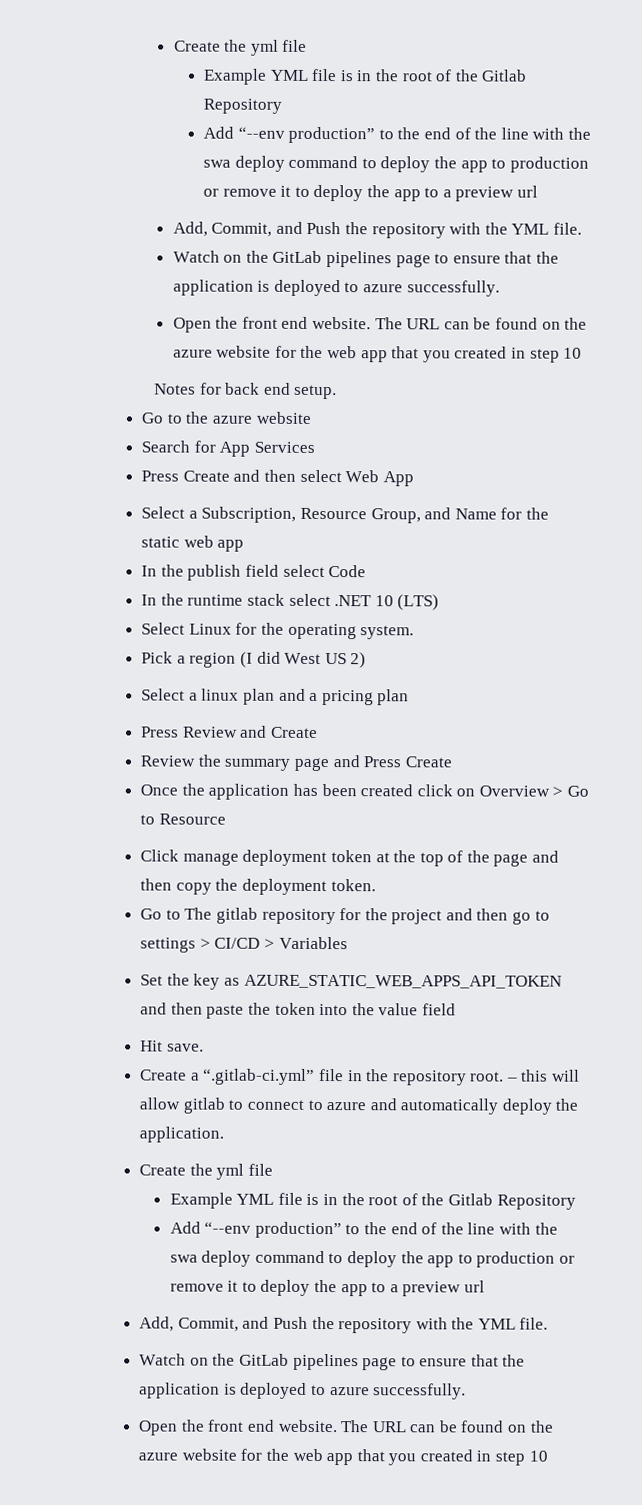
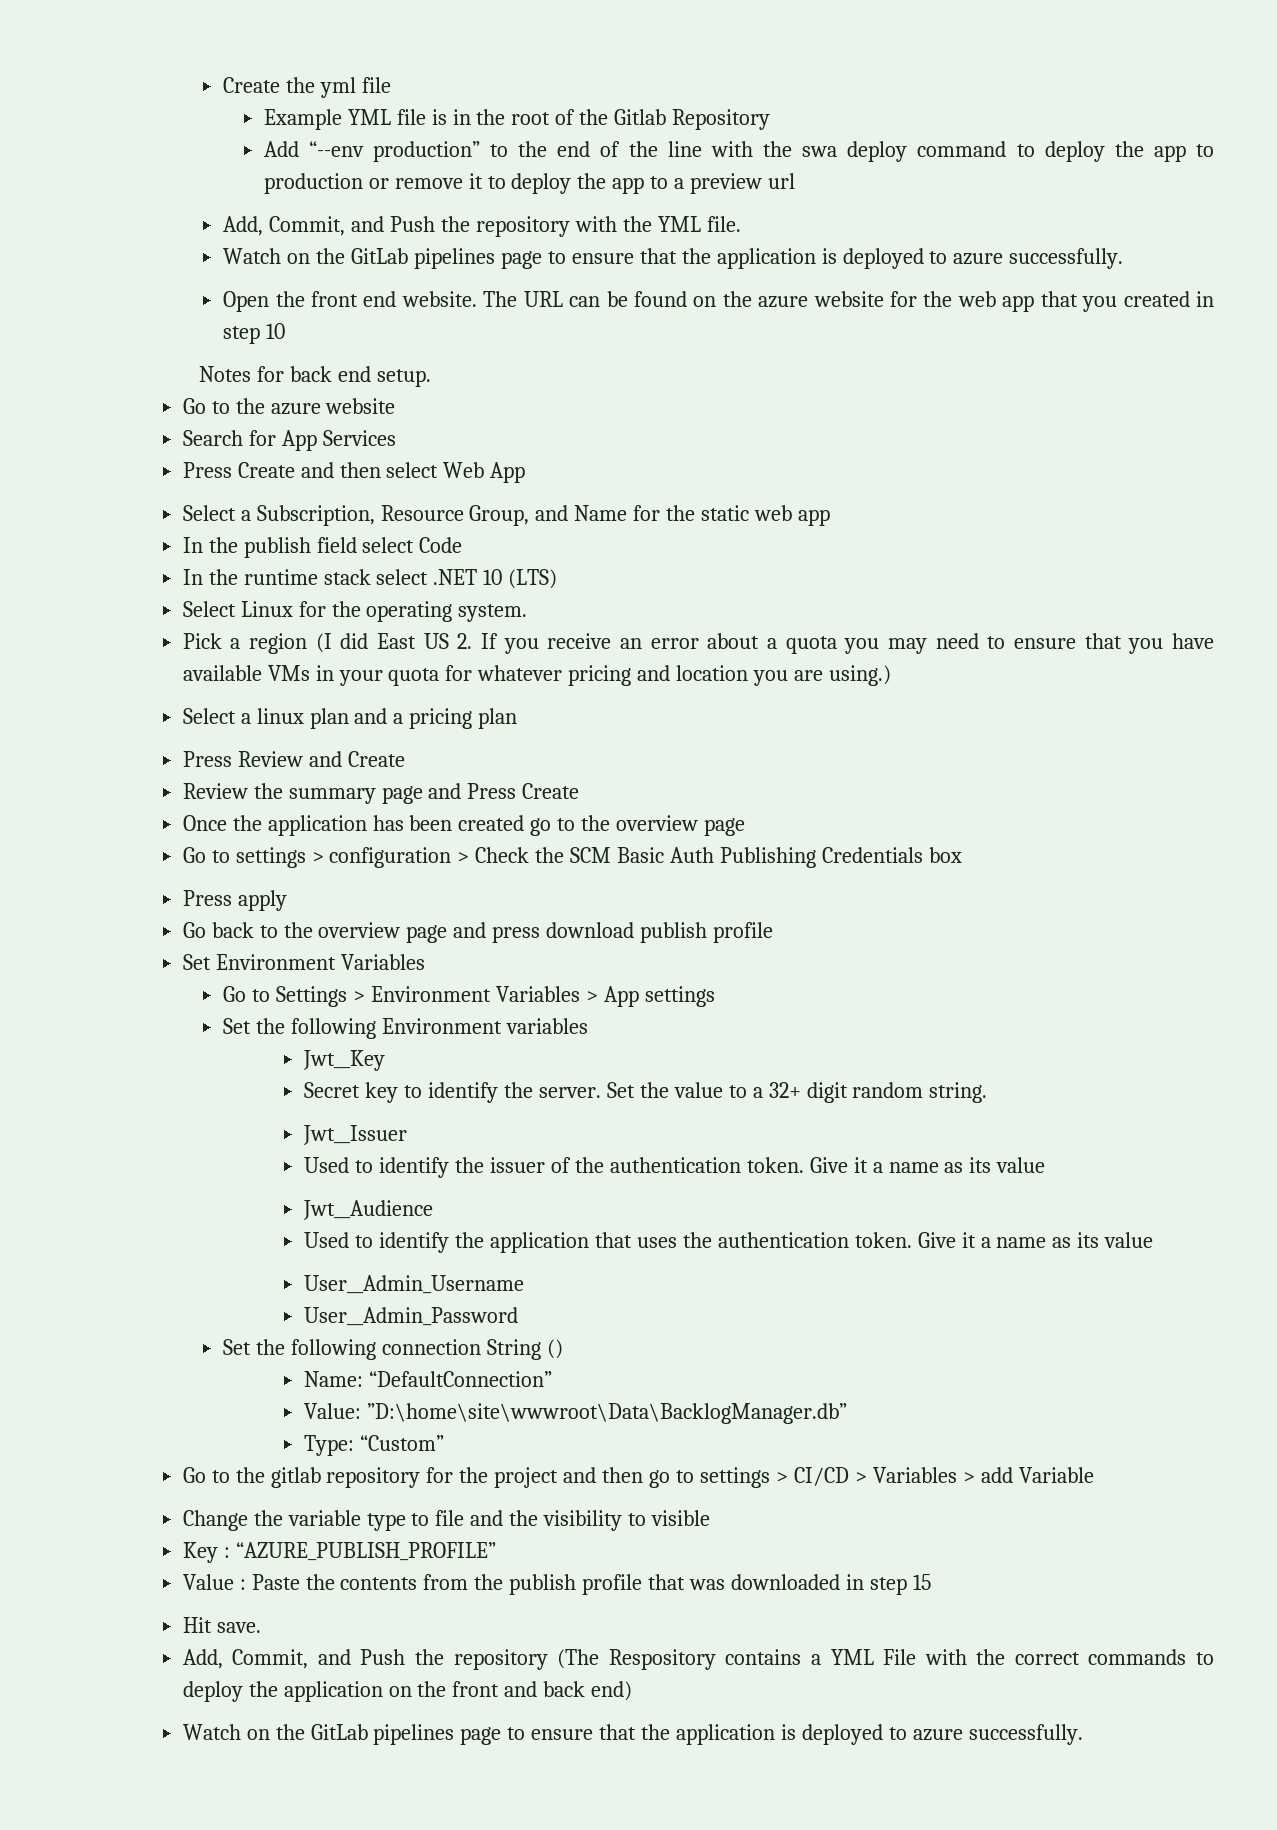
[284,652,367,669] West US 2) -> [377,633,1214,654] [182,665,891,686] East US 2. If you receive an error about a quota you may need to ensure that you have available VMs in your quota for whatever pricing and location you are using.)
[416,784,590,797] [140,813,226,825] [140,849,560,867] [140,878,376,896] [140,907,213,920] click on Overview > Go to Resource // Click manage deployment token at the top of the page and then copy the deployment token. // Go to The -> [530,815,746,836] [182,847,962,868] [182,890,287,911] [182,922,774,943] [182,954,425,970] [223,986,715,1007] [223,1018,588,1039] [303,1050,386,1071] [304,1082,988,1103] [303,1125,408,1145] [304,1157,1046,1178] [303,1200,434,1220] [304,1232,1154,1253] [304,1275,525,1294] [304,1307,519,1326] [223,1339,563,1360] [304,1371,553,1387] [304,1403,848,1424] [304,1435,445,1456] [182,1467,265,1483] go to the overview page // Go to settings > configuration > Check the SCM Basic Auth Publishing Credentials box // Press apply // Go back to the overview page and press download publish profile // Set Environment Variables // Go to Settings > Environment Variables > App settings // Set the following Environment variables // Jwt__Key // Secret key to identify the server. Set the value to a 32+ digit random string. // Jwt__Issuer // Used to identify the issuer of the authentication token. Give it a name as its value // Jwt__Audience // Used to identify the application that uses the authentication token. Give it a name as its value // User__Admin_Username // User__Admin_Password // Set the following connection String () // Name: “DefaultConnection” // Value: ”D:\home\site\wwwroot\Data\BacklogManager.db” // Type: “Custom” // Go to the
[140,973,562,990] [140,1002,456,1019] [140,1040,204,1052] [140,1068,581,1086] [139,1097,579,1115] [139,1126,225,1143] [139,1163,273,1180] [169,1192,576,1210] [169,1221,558,1239] [169,1250,575,1268] [169,1279,485,1297] [139,1316,549,1334] // Set the key as AZURE_STATIC_WEB_APPS_API_TOKEN and then paste the token into the value field // Hit save. // Create a “.gitlab-ci.yml” file in the repository root. – this will allow gitlab to connect to azure and automatically deploy the application. // Create the yml file // Example YML file is in the root of the Gitlab Repository // Add “--env production” to the end of the line with the swa deploy command to deploy the app to production or remove it to deploy the app to a preview url // Add, Commit, and Push the repository with the YML file. -> [962,1467,1094,1483] [182,1510,711,1531] [182,1542,496,1563] [182,1574,931,1595] [182,1617,261,1633] [182,1649,1215,1670] [182,1681,633,1702] > add Variable // Change the variable type to file and the visibility to visible // Key : “AZURE_PUBLISH_PROFILE” // Value : Paste the contents from the publish profile that was downloaded in step 15 // Hit save. // Add, Commit, and Push the repository (The Respository contains a YML File with the correct commands to deploy the application on the front and back end)
[138,1419,554,1436] [138,1448,548,1466] // Open the front end website. The URL can be found on the azure website for the web app that you created in step 10 -> (1083, 1734) none

